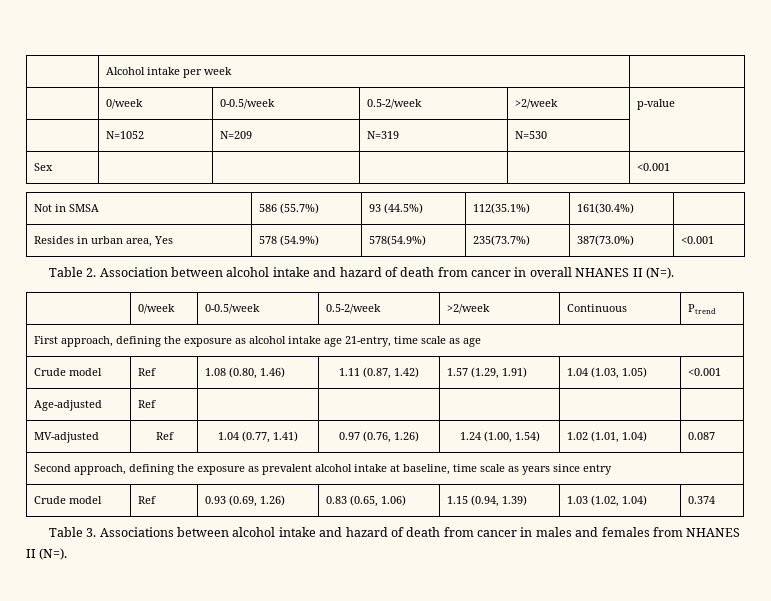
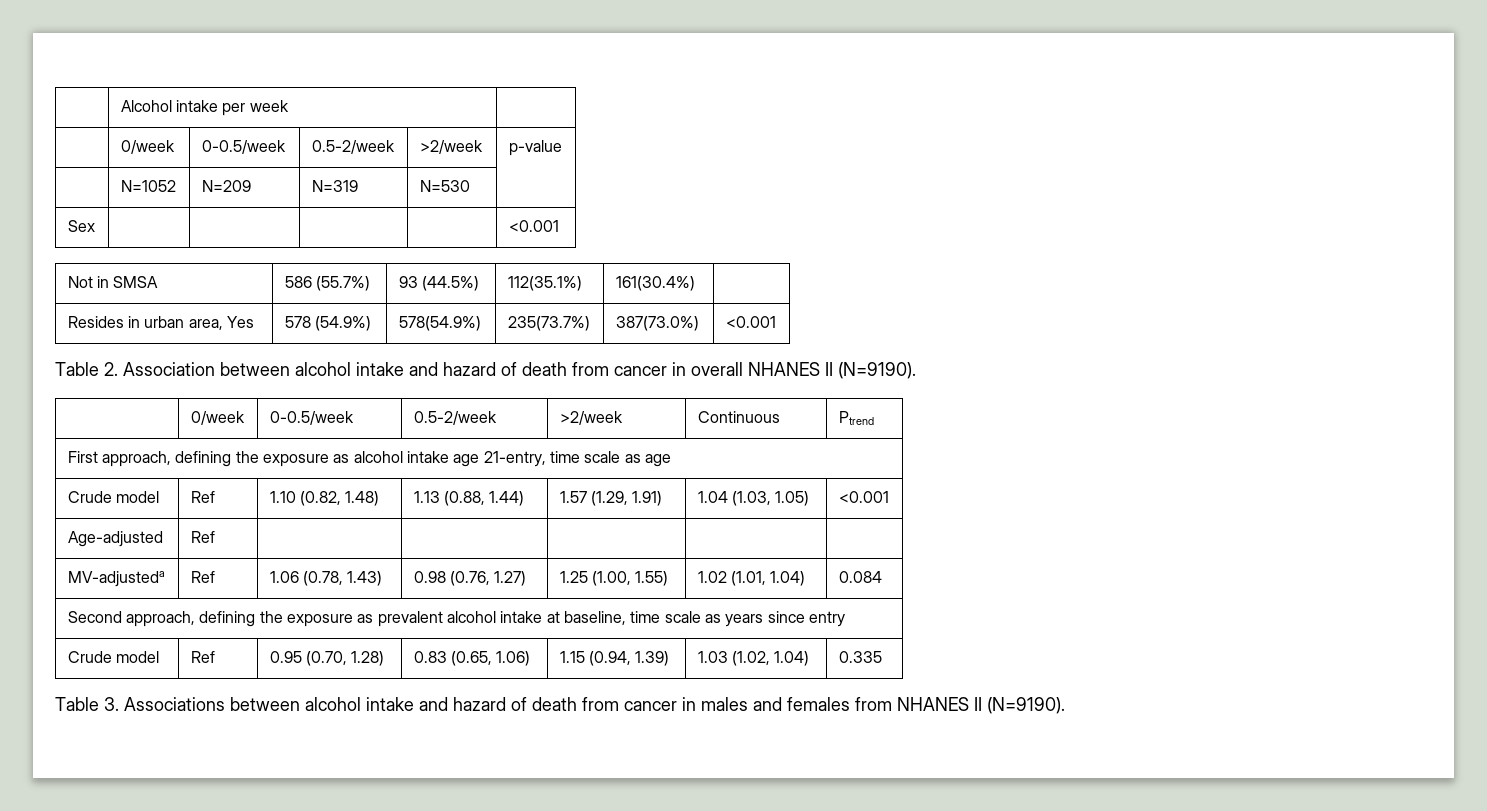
[645,267,674,279] (N=). -> [838,362,916,379] (N=9190).
[204,367,285,379] [339,367,419,379] 1.08 (0.80, 1.46) | 1.11 (0.87, 1.42) -> [269,491,380,506] [413,491,525,506] 1.10 (0.82, 1.48) | 1.13 (0.88, 1.44)
[33,432,99,443] [155,432,174,440] [218,431,298,443] [339,431,419,443] [459,431,540,443] MV-adjusted | Ref | 1.04 (0.77, 1.41) | 0.97 (0.76, 1.26) | 1.24 (1.00, 1.54) -> [67,571,165,587] [190,571,215,583] [269,571,383,586] [413,571,527,586] [559,571,669,586] MV-adjusteda | Ref | 1.06 (0.78, 1.43) | 0.98 (0.76, 1.27) | 1.25 (1.00, 1.55)
[687,432,715,440] 0.087 -> [838,571,882,583] 0.084
[204,495,285,507] 0.93 (0.69, 1.26) -> [269,651,385,666] 0.95 (0.70, 1.28)
[687,496,715,504] 0.374 -> [838,651,882,663] 0.335
[39,548,68,560] (N=). -> [987,697,1065,714] (N=9190).

